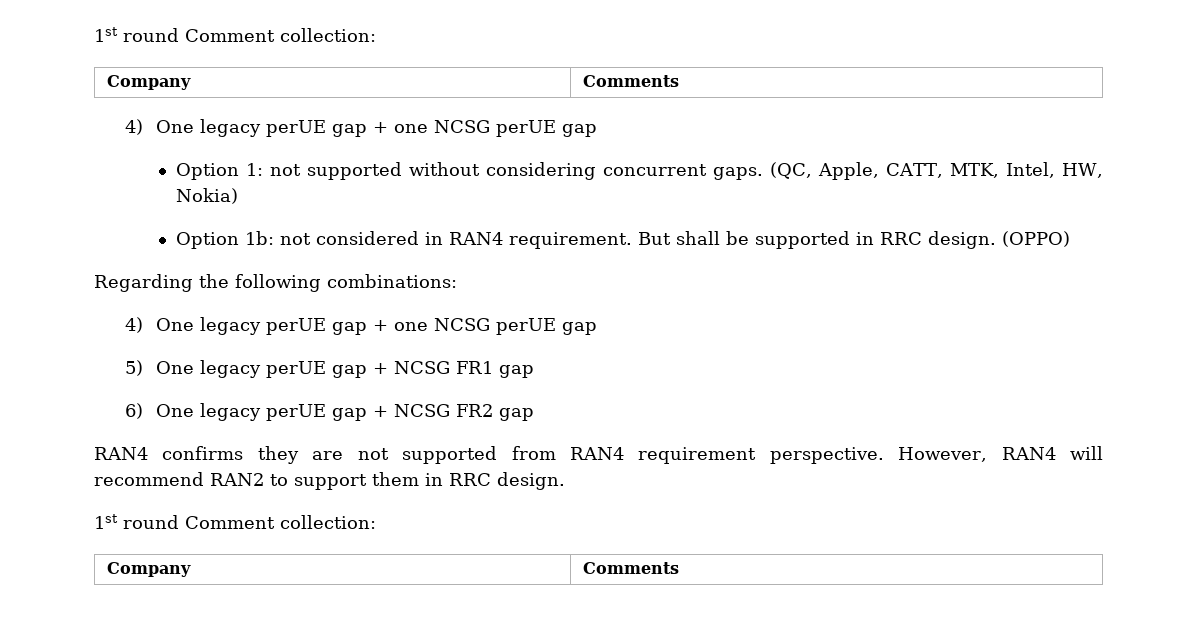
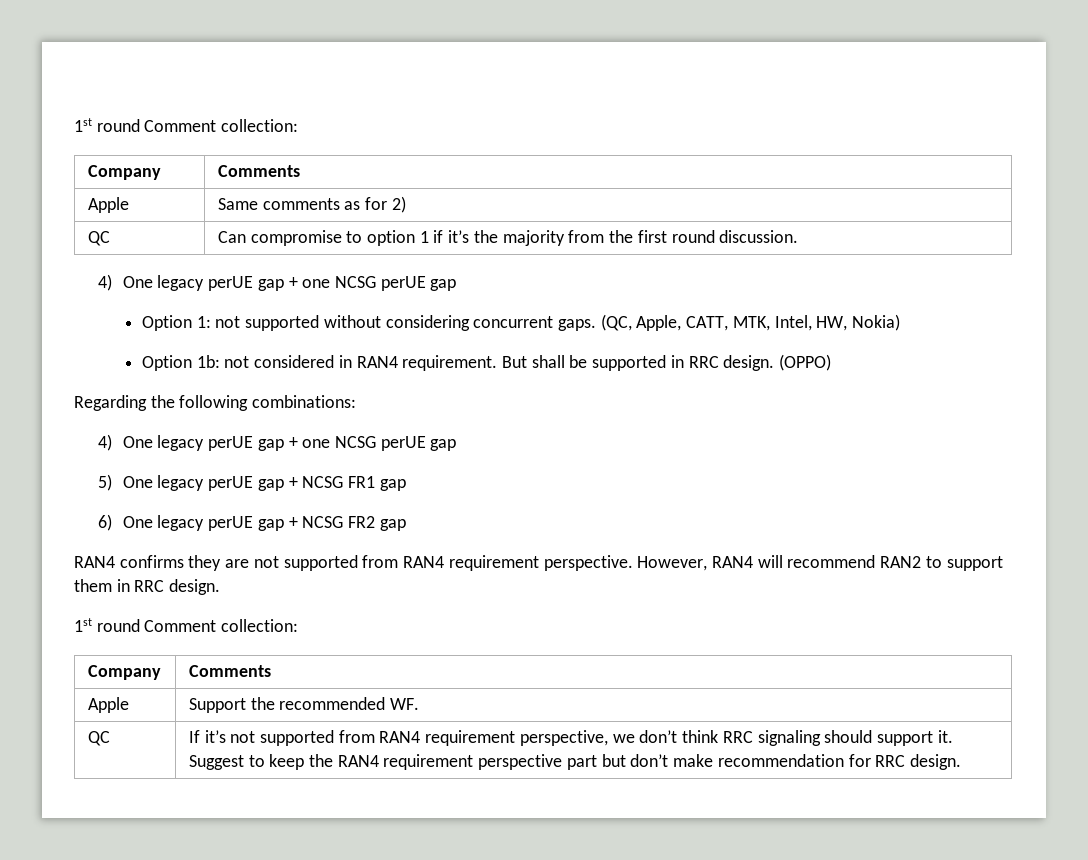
[94,27,376,42] [107,75,192,90] [583,75,680,87] 1st round Comment collection: // Company | Comments -> [74,118,299,132] [87,165,161,180] [217,165,300,177] [87,197,129,213] [217,196,406,213] [87,231,110,246] [217,230,799,246] 1st round Comment collection: // Company | Comments // Apple | Same comments as for 2) // QC | Can compromise to option 1 if it’s the majority from the first round discussion.
(680, 568) none -> [87,697,129,713] [188,697,419,713] [87,731,110,746] [188,730,953,746] [188,754,961,770] // Apple | Support the recommended WF. // QC | If it’s not supported from RAN4 requirement perspective, we don’t think RRC signaling should support it. Suggest to keep the RAN4 requirement perspective part but don’t make recommendation for RRC design.

